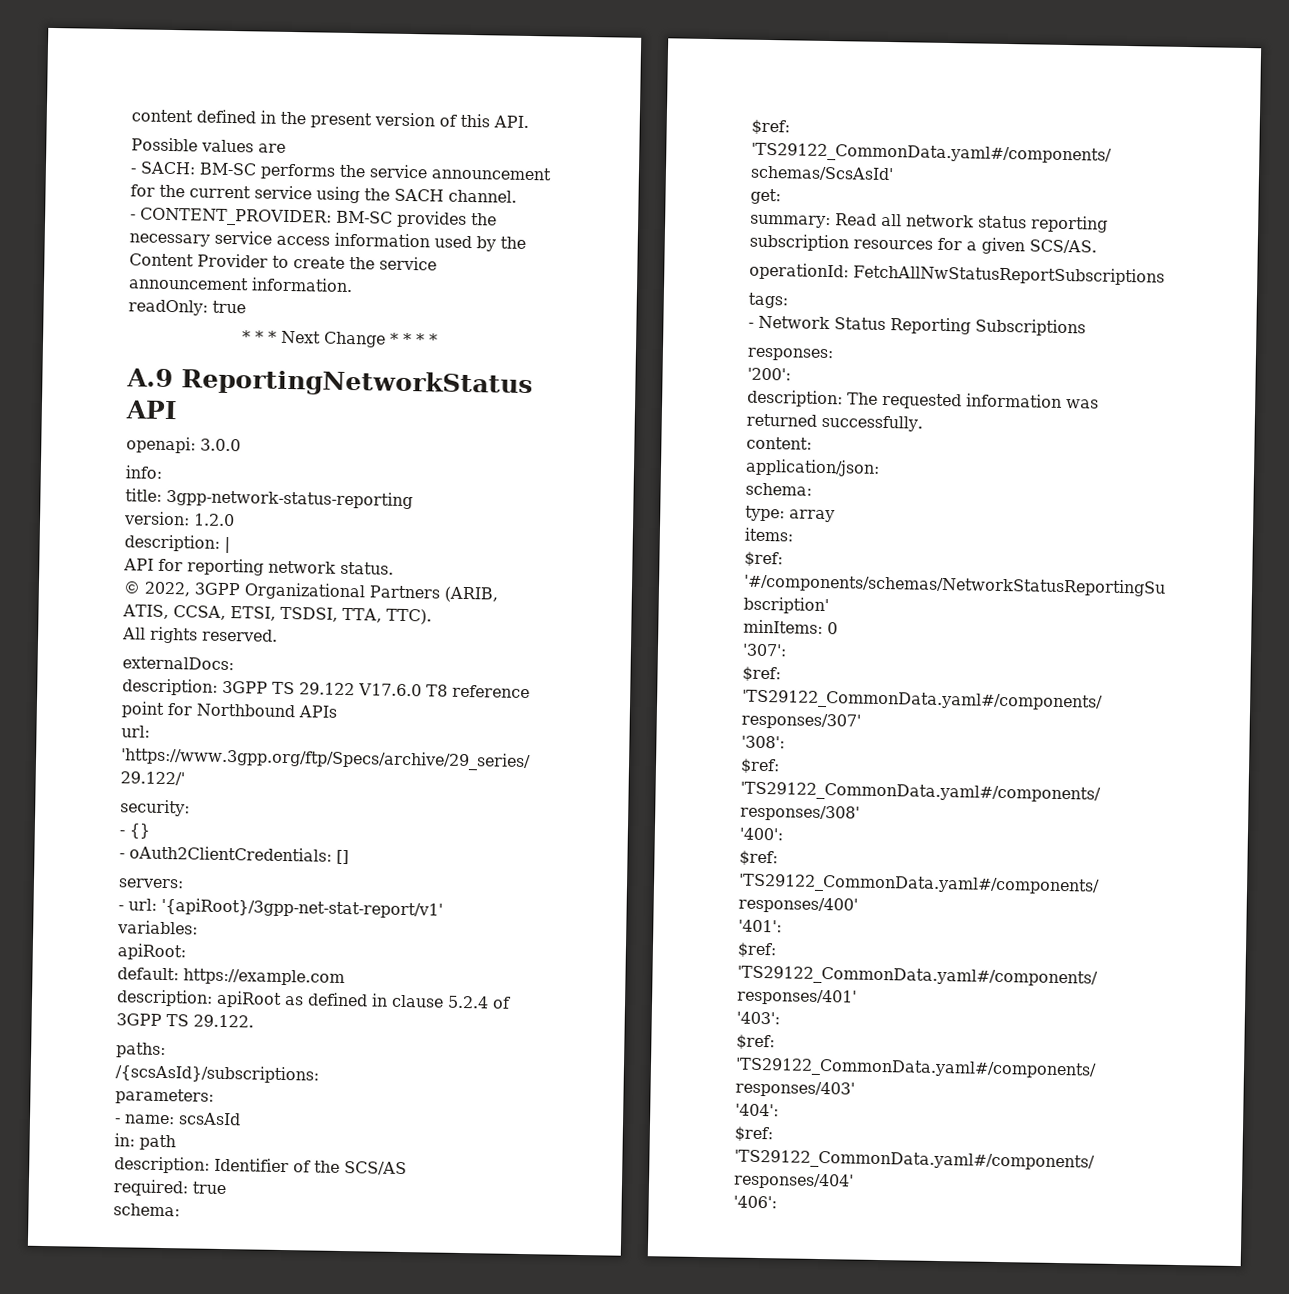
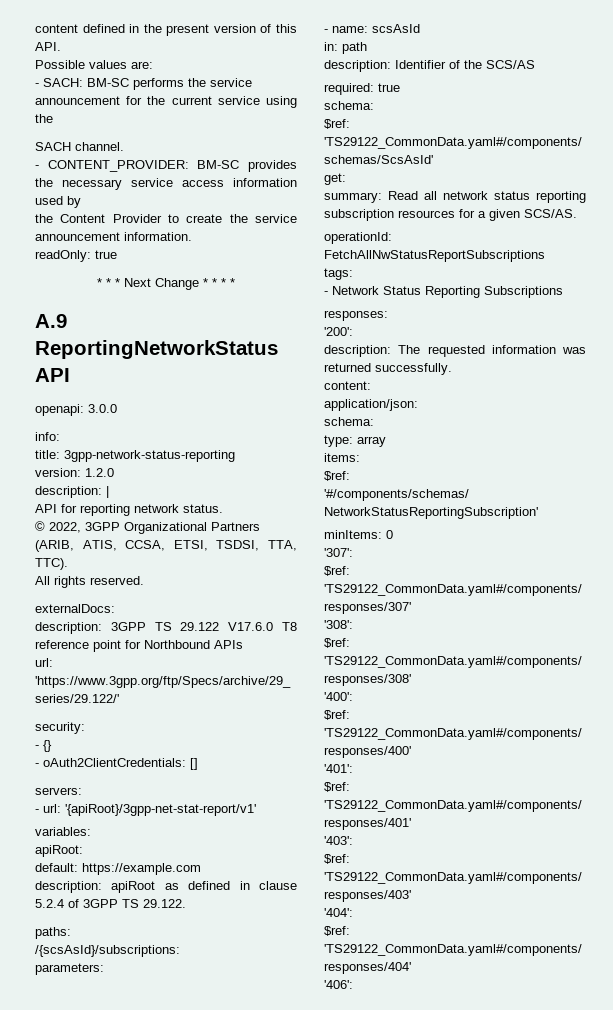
[258,143,286,153] are -> [131,61,153,69] are:
(390, 194) none -> (53, 118) //
(496, 244) none -> (81, 202) //

